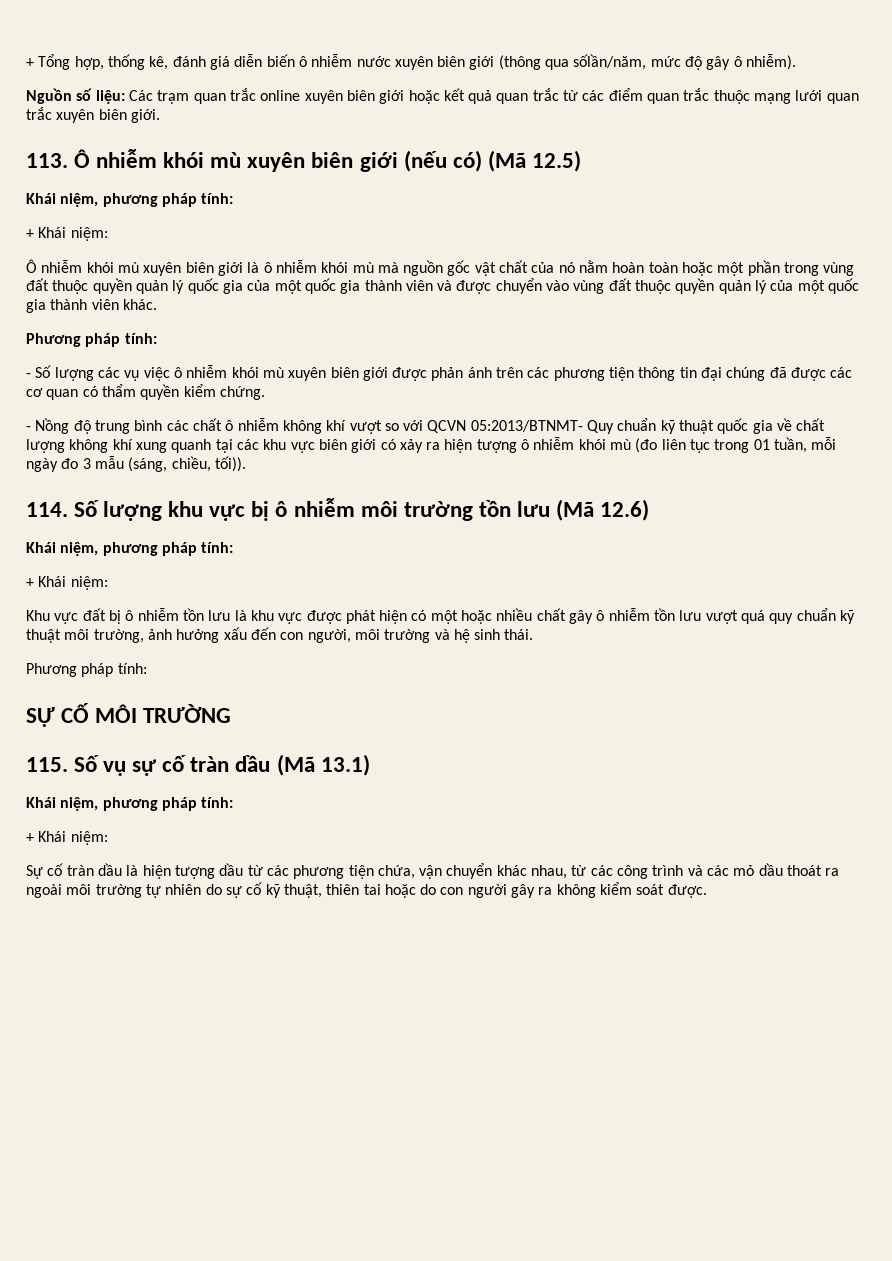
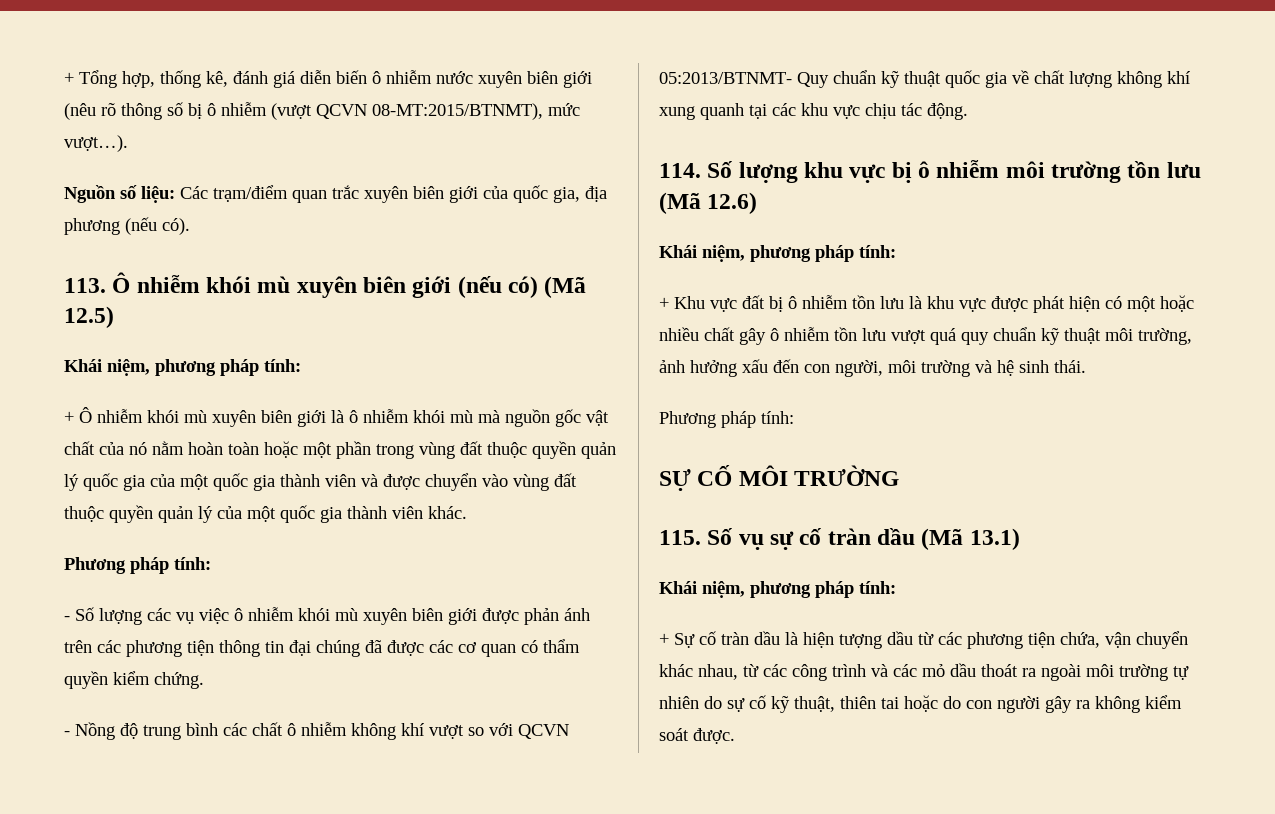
[498,54,797,70] [26,88,859,104] [26,107,160,123] (thông qua sốlần/năm, mức độ gây ô nhiễm). // Nguồn số liệu: Các trạm quan trắc online xuyên biên giới hoặc kết quả quan trắc từ các điểm quan trắc thuộc mạng lưới quan trắc xuyên biên giới. -> [64,102,580,120] [64,135,128,152] [64,185,607,203] [64,217,190,235] (nêu rõ thông số bị ô nhiễm (vượt QCVN 08-MT:2015/BTNMT), mức vượt…). // Nguồn số liệu: Các trạm/điểm quan trắc xuyên biên giới của quốc gia, địa phương (nếu có).
[38,227,108,241] Khái niệm: // -> (74, 417) none
[318,437,837,453] [26,456,246,472] biên giới có xảy ra hiện tượng ô nhiễm khói mù (đo liên tục trong 01 tuần, mỗi ngày đo 3 mẫu (sáng, chiều, tối)). -> [865,103,968,120] chịu tác động.
[38,576,108,590] Khái niệm: // -> (669, 303) none
[38,831,108,845] Khái niệm: // -> (669, 639) none

